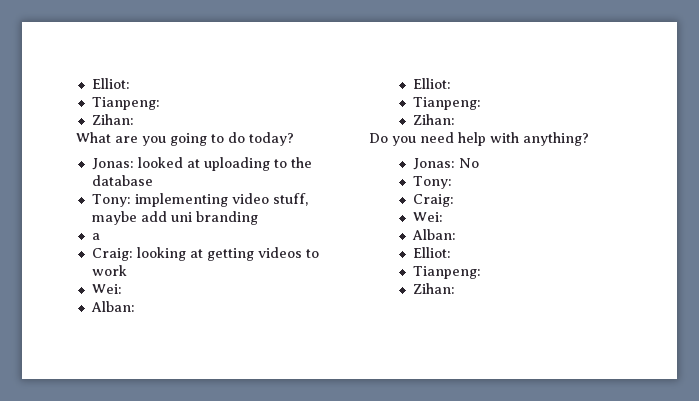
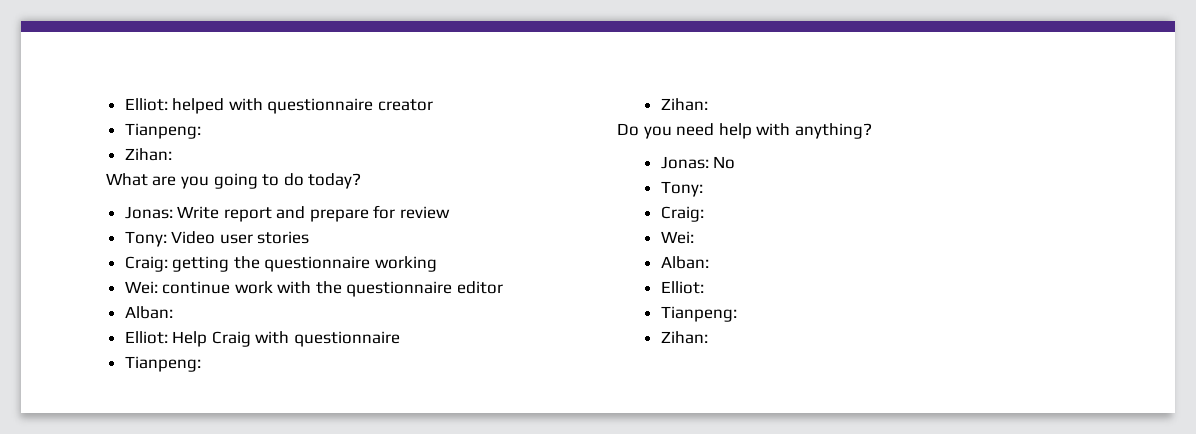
[91,78,130,89] Elliot: -> [124,98,433,114] Elliot: helped with questionnaire creator
[137,157,312,171] [91,175,153,186] [91,193,308,207] [91,211,258,225] [91,233,100,240] [91,247,319,261] [91,265,127,276] [91,284,122,294] [90,301,135,312] [412,78,451,89] looked at uploading to the database // Tony: implementing video stuff, maybe add uni branding // a // Craig: looking at getting videos to work // Wei: // Alban: // Elliot: -> [177,205,451,222] [124,231,310,247] [124,256,437,272] [124,281,504,297] [124,306,173,319] [124,331,400,347] Write report and prepare for review // Tony: Video user stories // Craig: getting the questionnaire working // Wei: continue work with the questionnaire editor // Alban: // Elliot: Help Craig with questionnaire

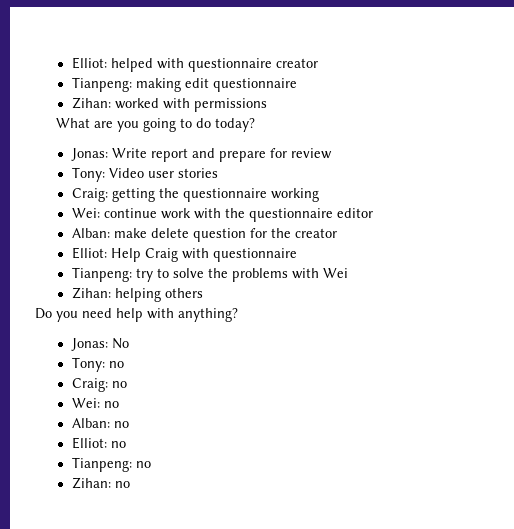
[124,148,172,161] // Zihan: -> [135,78,297,92] [71,97,267,112] making edit questionnaire // Zihan: worked with permissions
(173, 312) none -> [113,228,337,242] make delete question for the creator
[660,98,708,111] // Zihan: -> [135,268,348,282] [71,287,203,302] try to solve the problems with Wei // Zihan: helping others
[660,206,704,222] [660,231,694,244] [660,256,709,269] [660,281,704,294] [660,306,737,322] [660,331,708,344] // Craig: // Wei: // Alban: // Elliot: // Tianpeng: // Zihan: -> [108,361,124,368] [71,378,127,392] [71,398,119,408] [71,418,129,428] [71,437,126,449] [71,457,151,472] [71,477,130,489] no // Craig: no // Wei: no // Alban: no // Elliot: no // Tianpeng: no // Zihan: no

